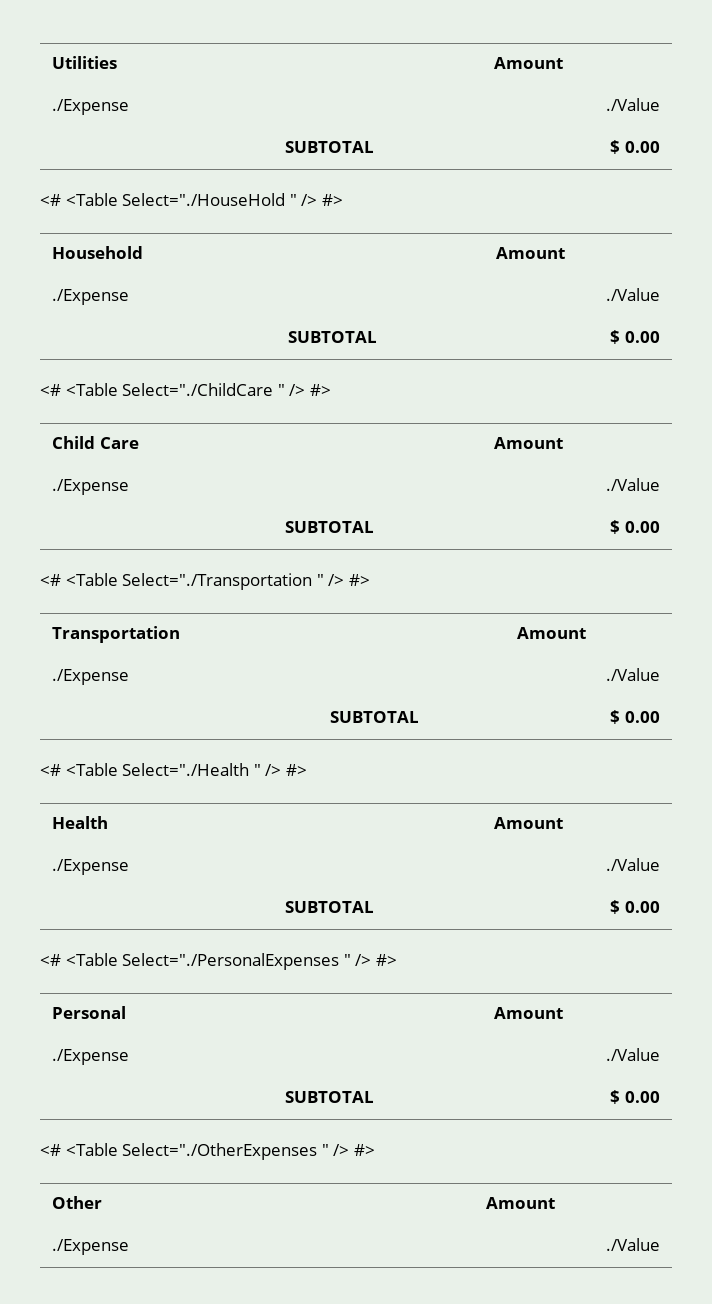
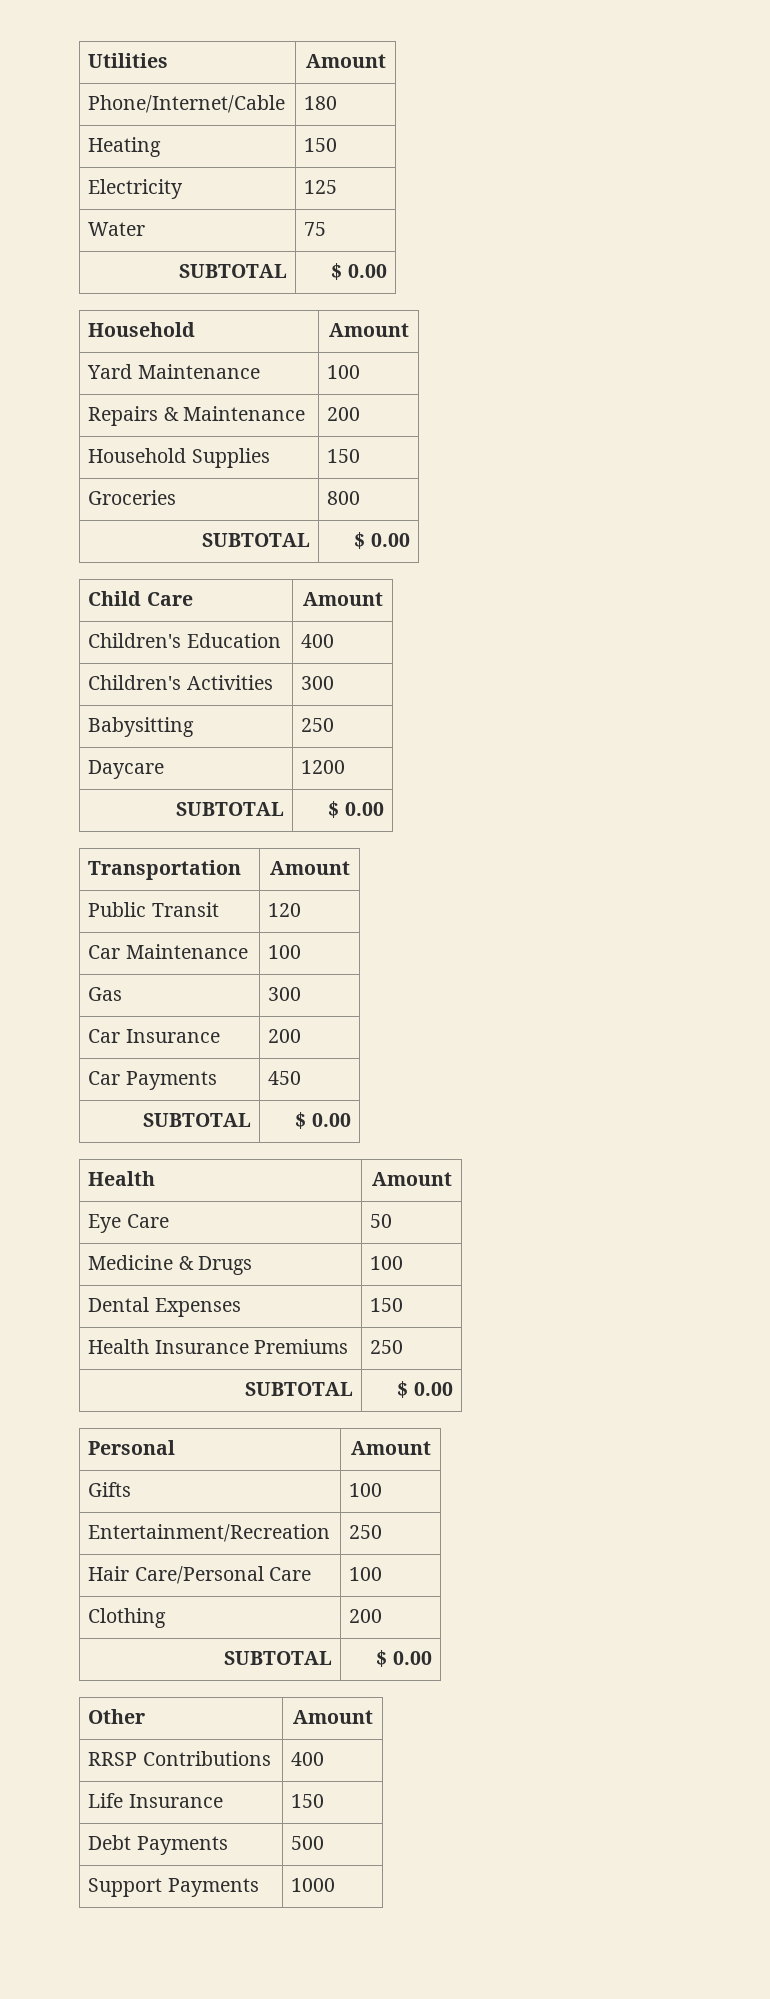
[52,99,130,115] [605,98,660,111] [284,141,374,153] [610,140,660,154] [40,193,343,206] [52,246,144,259] [495,247,565,259] [52,289,130,305] [605,288,660,301] [287,331,377,343] [610,330,660,344] [40,383,331,396] [52,436,139,449] [494,437,563,449] [52,479,130,495] [605,478,660,491] [284,521,374,533] [610,520,660,534] [40,573,370,590] [52,626,181,643] [516,627,586,639] [52,669,130,685] [605,668,660,681] [329,711,419,723] [610,710,660,724] [40,763,307,776] [52,816,109,829] [494,817,563,829] [52,859,130,875] [605,858,660,871] [284,901,374,913] [610,900,660,914] [40,953,397,970] [52,1006,127,1019] [494,1007,563,1019] [52,1049,130,1065] [605,1048,660,1061] [284,1091,374,1103] [610,1090,660,1104] [40,1143,375,1160] [52,1196,103,1209] [485,1197,555,1209] [52,1239,130,1255] [605,1238,660,1251] ./Expense | ./Value // SUBTOTAL | $ 0.00 // <# <Table Select="./HouseHold " /> #> // Household | Amount // ./Expense | ./Value // SUBTOTAL | $ 0.00 // <# <Table Select="./ChildCare " /> #> // Child Care | Amount // ./Expense | ./Value // SUBTOTAL | $ 0.00 // <# <Table Select="./Transportation " /> #> // Transportation | Amount // ./Expense | ./Value // SUBTOTAL | $ 0.00 // <# <Table Select="./Health " /> #> // Health | Amount // ./Expense | ./Value // SUBTOTAL | $ 0.00 // <# <Table Select="./PersonalExpenses " /> #> // Personal | Amount // ./Expense | ./Value // SUBTOTAL | $ 0.00 // <# <Table Select="./OtherExpenses " /> #> // Other | Amount // ./Expense | ./Value -> [88,95,286,113] [304,96,338,110] [88,137,162,157] [304,138,338,152] [88,179,184,199] [304,180,338,194] [88,222,146,236] [304,222,327,236] [178,264,287,278] [331,263,387,280] [88,322,196,337] [328,323,409,337] [87,364,260,379] [327,365,361,379] [88,406,305,426] [327,407,361,421] [88,448,270,468] [327,449,361,463] [88,490,177,505] [327,491,361,505] [201,533,310,547] [354,532,410,549] [88,591,193,606] [302,592,383,606] [88,633,281,648] [301,634,335,648] [88,675,273,690] [301,676,335,690] [88,717,195,737] [301,718,335,732] [88,760,165,779] [301,760,346,774] [175,802,284,816] [328,801,384,818] [88,860,242,880] [269,861,350,875] [88,902,219,917] [268,903,302,917] [88,944,248,959] [268,945,302,959] [88,987,123,1001] [268,987,302,1001] [88,1029,220,1043] [268,1029,302,1043] [88,1071,217,1090] [268,1071,302,1085] [142,1113,251,1127] [295,1112,351,1129] [88,1171,156,1186] [371,1172,452,1186] [88,1214,169,1233] [370,1214,393,1228] [88,1255,252,1275] [370,1256,404,1270] [88,1297,241,1317] [370,1298,404,1312] [88,1339,348,1354] [370,1340,404,1354] [244,1382,353,1396] [397,1381,453,1398] [88,1440,176,1455] [350,1441,431,1455] [88,1482,132,1497] [349,1483,383,1497] [88,1524,331,1542] [349,1525,383,1539] [88,1566,311,1584] [349,1567,383,1581] [88,1608,167,1628] [349,1609,383,1623] [223,1651,332,1665] [376,1650,432,1667] [88,1709,146,1724] [292,1710,373,1724] [88,1751,271,1766] [291,1752,325,1766] [88,1793,223,1808] [291,1794,325,1808] [88,1835,228,1855] [291,1836,325,1850] [88,1878,259,1897] [291,1878,336,1892] Phone/Internet/Cable | 180 // Heating | 150 // Electricity | 125 // Water | 75 // SUBTOTAL | $ 0.00 // Household | Amount // Yard Maintenance | 100 // Repairs & Maintenance | 200 // Household Supplies | 150 // Groceries | 800 // SUBTOTAL | $ 0.00 // Child Care | Amount // Children's Education | 400 // Children's Activities | 300 // Babysitting | 250 // Daycare | 1200 // SUBTOTAL | $ 0.00 // Transportation | Amount // Public Transit | 120 // Car Maintenance | 100 // Gas | 300 // Car Insurance | 200 // Car Payments | 450 // SUBTOTAL | $ 0.00 // Health | Amount // Eye Care | 50 // Medicine & Drugs | 100 // Dental Expenses | 150 // Health Insurance Premiums | 250 // SUBTOTAL | $ 0.00 // Personal | Amount // Gifts | 100 // Entertainment/Recreation | 250 // Hair Care/Personal Care | 100 // Clothing | 200 // SUBTOTAL | $ 0.00 // Other | Amount // RRSP Contributions | 400 // Life Insurance | 150 // Debt Payments | 500 // Support Payments | 1000

